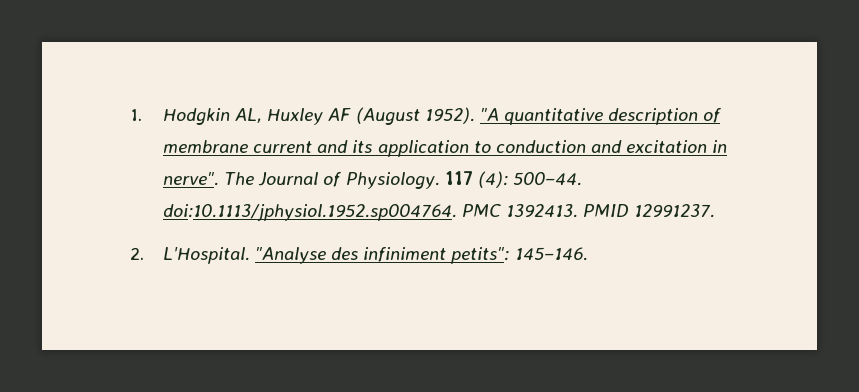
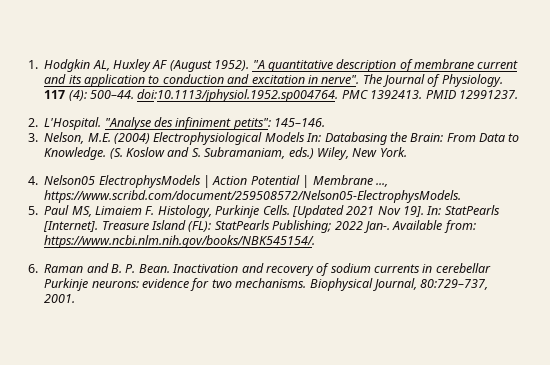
(588, 254) none -> [28,132,520,145] [44,147,407,160] [28,175,388,188] [44,190,462,203] [28,205,500,218] [43,220,476,233] [44,235,316,248] [28,263,491,276] [44,278,489,291] [44,294,76,303] // 3. Nelson, M.E. (2004) Electrophysiological Models In: Databasing the Brain: From Data to Knowledge. (S. Koslow and S. Subramaniam, eds.) Wiley, New York. // 4. Nelson05 ElectrophysModels | Action Potential | Membrane ..., https://www.scribd.com/document/259508572/Nelson05-ElectrophysModels. // 5. Paul MS, Limaiem F. Histology, Purkinje Cells. [Updated 2021 Nov 19]. In: StatPearls [Internet]. Treasure Island (FL): StatPearls Publishing; 2022 Jan-. Available from: https://www.ncbi.nlm.nih.gov/books/NBK545154/. // 6. Raman and B. P. Bean. Inactivation and recovery of sodium currents in cerebellar Purkinje neurons: evidence for two mechanisms. Biophysical Journal, 80:729–737, 2001.

